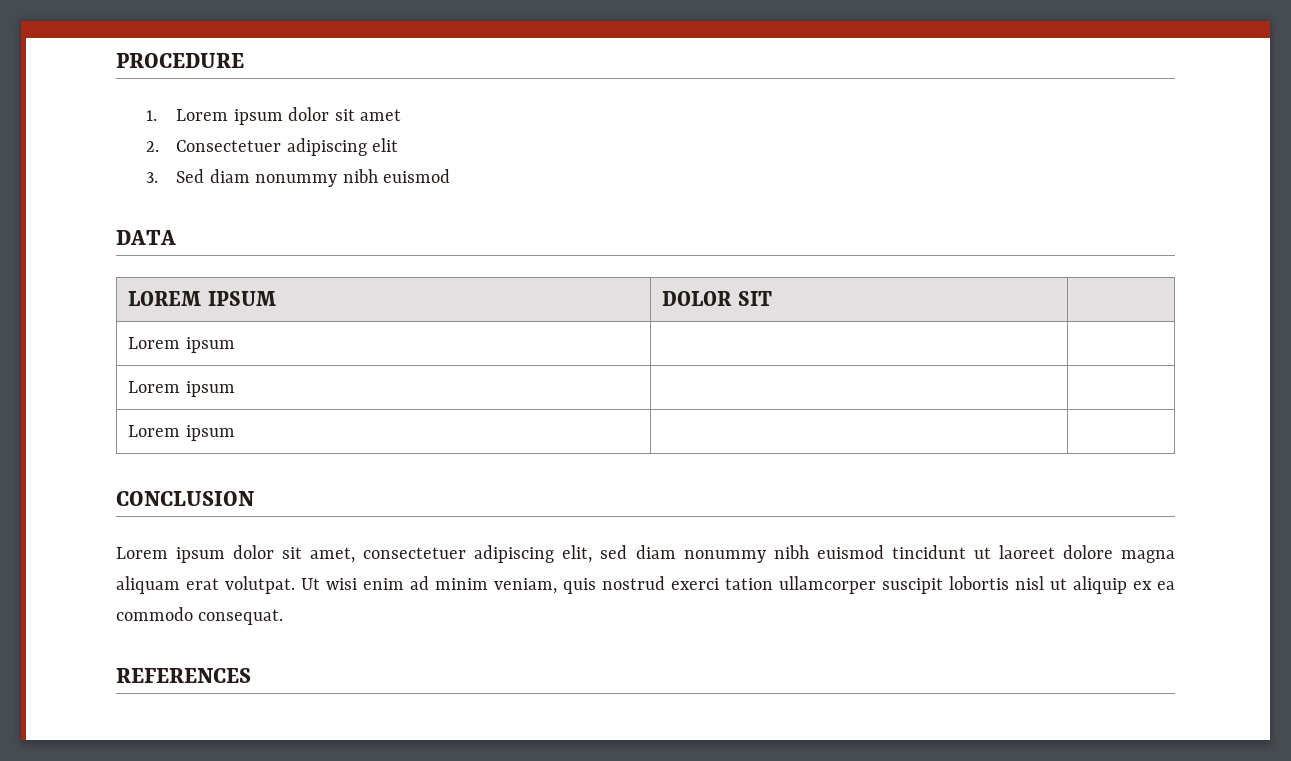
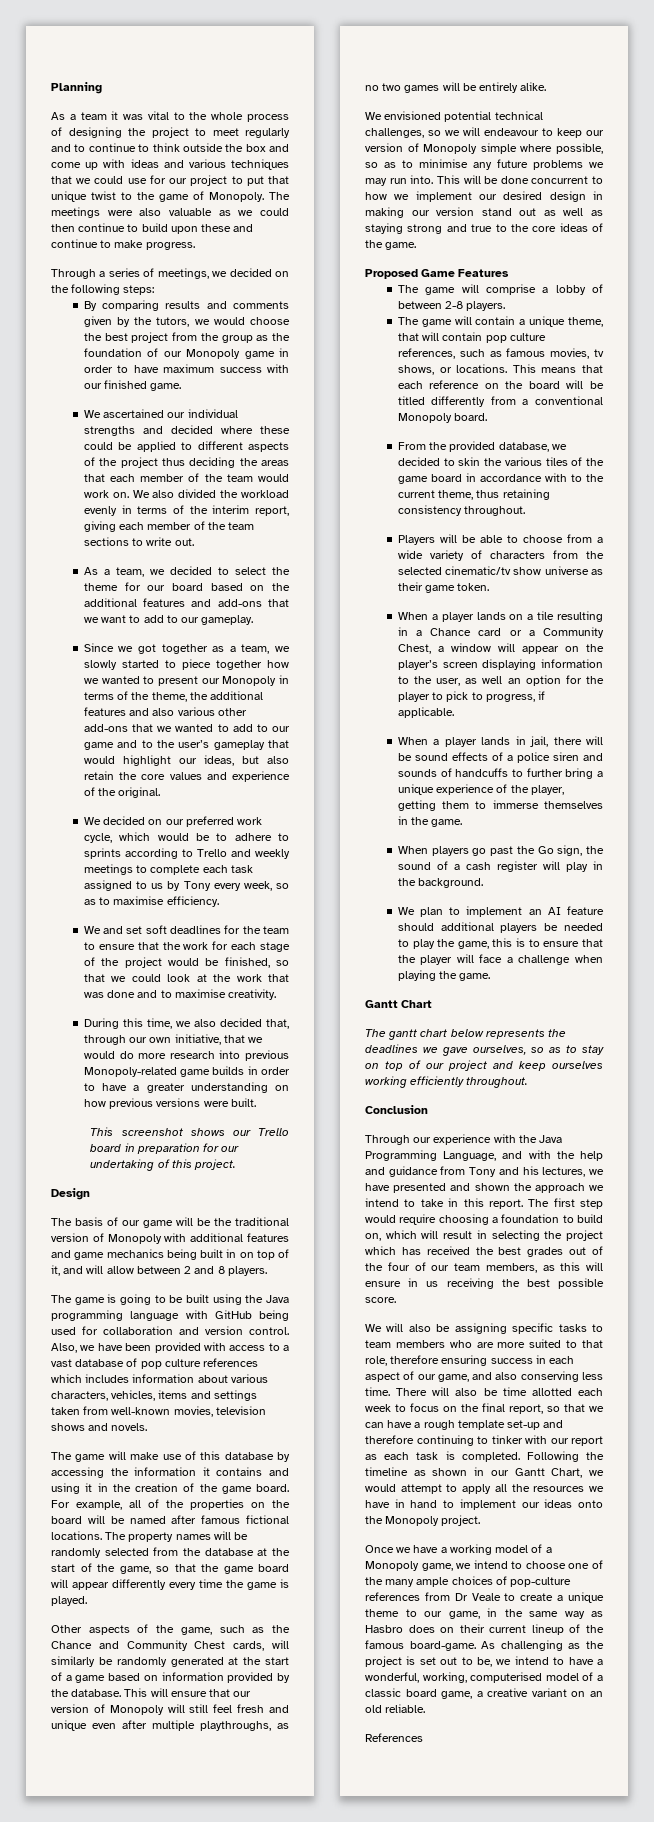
[116,53,244,68] [146,107,402,125] [146,138,399,156] [146,169,451,187] [116,230,176,245] [128,291,276,306] [662,291,772,306] [128,337,235,353] [128,381,235,397] [128,425,235,441] [116,491,254,506] [116,545,1175,563] [116,576,1175,594] [116,607,284,625] [116,668,251,683] PROCEDURE // 1. Lorem ipsum dolor sit amet // 2. Consectetuer adipiscing elit // 3. Sed diam nonummy nibh euismod // DATA // LOREM IPSUM | DOLOR SIT | // Lorem ipsum | | // Lorem ipsum | | // Lorem ipsum | | // CONCLUSION // Lorem ipsum dolor sit amet, consectetuer adipiscing elit, sed diam nonummy nibh euismod tincidunt ut laoreet dolore magna aliquam erat volutpat. Ut wisi enim ad minim veniam, quis nostrud exerci tation ullamcorper suscipit lobortis nisl ut aliquip ex ea commodo consequat. // REFERENCES -> [51,82,102,94] [51,111,289,122] [51,127,290,138] [51,143,289,152] [51,159,289,170] [51,175,289,186] [51,191,290,202] [51,207,289,218] [51,223,254,234] [51,239,195,250] [51,268,289,279] [51,284,155,295] [83,300,289,311] [83,316,290,327] [83,332,290,343] [83,348,289,359] [83,364,289,373] [83,380,182,391] [83,409,238,418] [83,425,290,436] [83,441,289,452] [83,457,289,468] [83,473,289,482] [83,489,289,498] [83,505,289,516] [83,521,255,532] [83,537,194,546] [83,566,290,577] [83,582,290,591] [83,598,289,607] [83,615,254,625] [83,643,290,654] [83,659,289,670] [83,675,289,686] [83,691,264,702] [83,707,247,716] [83,724,290,732] [83,740,289,750] [83,755,289,766] [83,771,290,782] [83,787,161,798] [83,816,263,827] [83,832,289,843] [83,848,290,859] [83,864,253,875] [83,880,289,891] [83,896,219,907] [83,925,289,934] [83,941,290,952] [83,957,289,968] [83,974,289,982] [83,989,277,1000] [83,1018,289,1029] [83,1034,264,1045] [83,1050,289,1061] [83,1066,290,1077] [83,1082,289,1093] [83,1098,256,1109] [90,1127,289,1136] [90,1143,240,1154] [90,1159,237,1171] [51,1188,90,1200] [51,1217,289,1228] [51,1233,289,1244] [51,1249,289,1260] [51,1265,267,1276] [51,1294,289,1305] [51,1310,289,1321] [51,1326,289,1335] [51,1342,289,1353] [51,1358,259,1369] [51,1374,268,1383] [51,1390,257,1401] [51,1406,266,1417] [51,1423,148,1431] [51,1451,290,1462] [51,1467,289,1478] [51,1483,289,1494] [51,1499,290,1510] [51,1515,289,1524] [51,1531,249,1542] [51,1547,290,1558] [51,1563,289,1574] [51,1579,289,1590] [51,1596,87,1606] [51,1624,290,1635] [51,1640,289,1651] [51,1656,289,1667] [51,1672,290,1683] [51,1688,252,1697] [51,1704,289,1715] [51,1720,289,1731] [365,82,547,93] [365,111,543,122] [365,127,604,138] [365,143,603,154] [365,159,604,170] [365,175,603,186] [365,191,603,202] [365,207,603,218] [365,223,603,234] [365,240,417,250] [365,269,510,279] [397,284,603,295] [397,301,506,311] [397,316,603,327] [397,332,546,343] [397,348,604,359] [397,364,603,375] [397,380,604,389] [397,396,603,407] [397,413,488,423] [397,441,567,452] [397,457,604,466] [397,473,604,484] [397,489,550,500] [397,505,526,516] [397,534,603,545] [397,550,604,561] [397,566,603,575] [397,582,490,593] [397,611,603,622] [397,627,604,638] [397,643,604,654] [397,659,603,670] [397,675,604,686] [397,691,546,702] [397,707,454,718] [397,736,603,747] [397,752,603,763] [397,768,603,779] [397,784,564,795] [397,800,603,811] [397,816,463,827] [397,845,604,856] [397,861,603,872] [397,878,484,888] [397,906,604,917] [397,922,603,933] [397,938,603,949] [397,954,603,965] [397,970,491,981] [365,1000,433,1008] [365,1029,567,1040] [365,1044,604,1056] [365,1060,603,1071] [365,1076,529,1088] [365,1105,428,1114] [365,1134,563,1145] [365,1150,603,1161] [365,1166,604,1177] [365,1183,604,1193] [365,1198,603,1209] [365,1214,603,1225] [365,1230,603,1241] [365,1246,603,1257] [365,1262,603,1273] [365,1278,604,1289] [365,1297,396,1303] [365,1323,603,1334] [365,1339,603,1348] [365,1355,575,1366] [365,1371,603,1382] [365,1387,603,1396] [365,1403,604,1414] [365,1420,564,1430] [365,1435,603,1446] [365,1451,604,1462] [365,1467,604,1478] [365,1484,604,1494] [365,1499,603,1510] [365,1515,481,1526] [365,1544,552,1555] [365,1560,603,1571] [365,1576,572,1587] [365,1592,604,1603] [365,1608,603,1619] [365,1624,604,1635] [365,1640,604,1651] [365,1656,603,1667] [365,1672,603,1683] [365,1688,603,1699] [365,1704,426,1713] [365,1733,423,1742] Planning // As a team it was vital to the whole process of designing the project to meet regularly and to continue to think outside the box and come up with ideas and various techniques that we could use for our project to put that unique twist to the game of Monopoly. The meetings were also valuable as we could then continue to build upon these and continue to make progress. // Through a series of meetings, we decided on the following steps: // By comparing results and comments given by the tutors, we would choose the best project from the group as the foundation of our Monopoly game in order to have maximum success with our finished game. // We ascertained our individual strengths and decided where these could be applied to different aspects of the project thus deciding the areas that each member of the team would work on. We also divided the workload evenly in terms of the interim report, giving each member of the team sections to write out. // As a team, we decided to select the theme for our board based on the additional features and add-ons that we want to add to our gameplay. // Since we got together as a team, we slowly started to piece together how we wanted to present our Monopoly in terms of the theme, the additional features and also various other add-ons that we wanted to add to our game and to the user’s gameplay that would highlight our ideas, but also retain the core values and experience of the original. // We decided on our preferred work cycle, which would be to adhere to sprints according to Trello and weekly meetings to complete each task assigned to us by Tony every week, so as to maximise efficiency. // We and set soft deadlines for the team to ensure that the work for each stage of the project would be finished, so that we could look at the work that was done and to maximise creativity. // During this time, we also decided that, through our own initiative, that we would do more research into previous Monopoly-related game builds in order to have a greater understanding on how previous versions were built. // This screenshot shows our Trello board in preparation for our undertaking of this project. // Design // The basis of our game will be the traditional version of Monopoly with additional features and game mechanics being built in on top of it, and will allow between 2 and 8 players. // The game is going to be built using the Java programming language with GitHub being used for collaboration and version control. Also, we have been provided with access to a vast database of pop culture references which includes information about various characters, vehicles, items and settings taken from well-known movies, television shows and novels. // The game will make use of this database by accessing the information it contains and using it in the creation of the game board. For example, all of the properties on the board will be named after famous fictional locations. The property names will be randomly selected from the database at the start of the game, so that the game board will appear differently every time the game is played. // Other aspects of the game, such as the Chance and Community Chest cards, will similarly be randomly generated at the start of a game based on information provided by the database. This will ensure that our version of Monopoly will still feel fresh and unique even after multiple playthroughs, as no two games will be entirely alike. // We envisioned potential technical challenges, so we will endeavour to keep our version of Monopoly simple where possible, so as to minimise any future problems we may run into. This will be done concurrent to how we implement our desired design in making our version stand out as well as staying strong and true to the core ideas of the game. // Proposed Game Features // The game will comprise a lobby of between 2-8 players. // The game will contain a unique theme, that will contain pop culture references, such as famous movies, tv shows, or locations. This means that each reference on the board will be titled differently from a conventional Monopoly board. // From the provided database, we decided to skin the various tiles of the game board in accordance with to the current theme, thus retaining consistency throughout. // Players will be able to choose from a wide variety of characters from the selected cinematic/tv show universe as their game token. // When a player lands on a tile resulting in a Chance card or a Community Chest, a window will appear on the player’s screen displaying information to the user, as well an option for the player to pick to progress, if applicable. // When a player lands in jail, there will be sound effects of a police siren and sounds of handcuffs to further bring a unique experience of the player, getting them to immerse themselves in the game. // When players go past the Go sign, the sound of a cash register will play in the background. // We plan to implement an AI feature should additional players be needed to play the game, this is to ensure that the player will face a challenge when playing the game. // Gantt Chart // The gantt chart below represents the deadlines we gave ourselves, so as to stay on top of our project and keep ourselves working efficiently throughout. // Conclusion // Through our experience with the Java Programming Language, and with the help and guidance from Tony and his lectures, we have presented and shown the approach we intend to take in this report. The first step would require choosing a foundation to build on, which will result in selecting the project which has received the best grades out of the four of our team members, as this will ensure in us receiving the best possible score. // We will also be assigning specific tasks to team members who are more suited to that role, therefore ensuring success in each aspect of our game, and also conserving less time. There will also be time allotted each week to focus on the final report, so that we can have a rough template set-up and therefore continuing to tinker with our report as each task is completed. Following the timeline as shown in our Gantt Chart, we would attempt to apply all the resources we have in hand to implement our ideas onto the Monopoly project. // Once we have a working model of a Monopoly game, we intend to choose one of the many ample choices of pop-culture references from Dr Veale to create a unique theme to our game, in the same way as Hasbro does on their current lineup of the famous board-game. As challenging as the project is set out to be, we intend to have a wonderful, working, computerised model of a classic board game, a creative variant on an old reliable. // References

